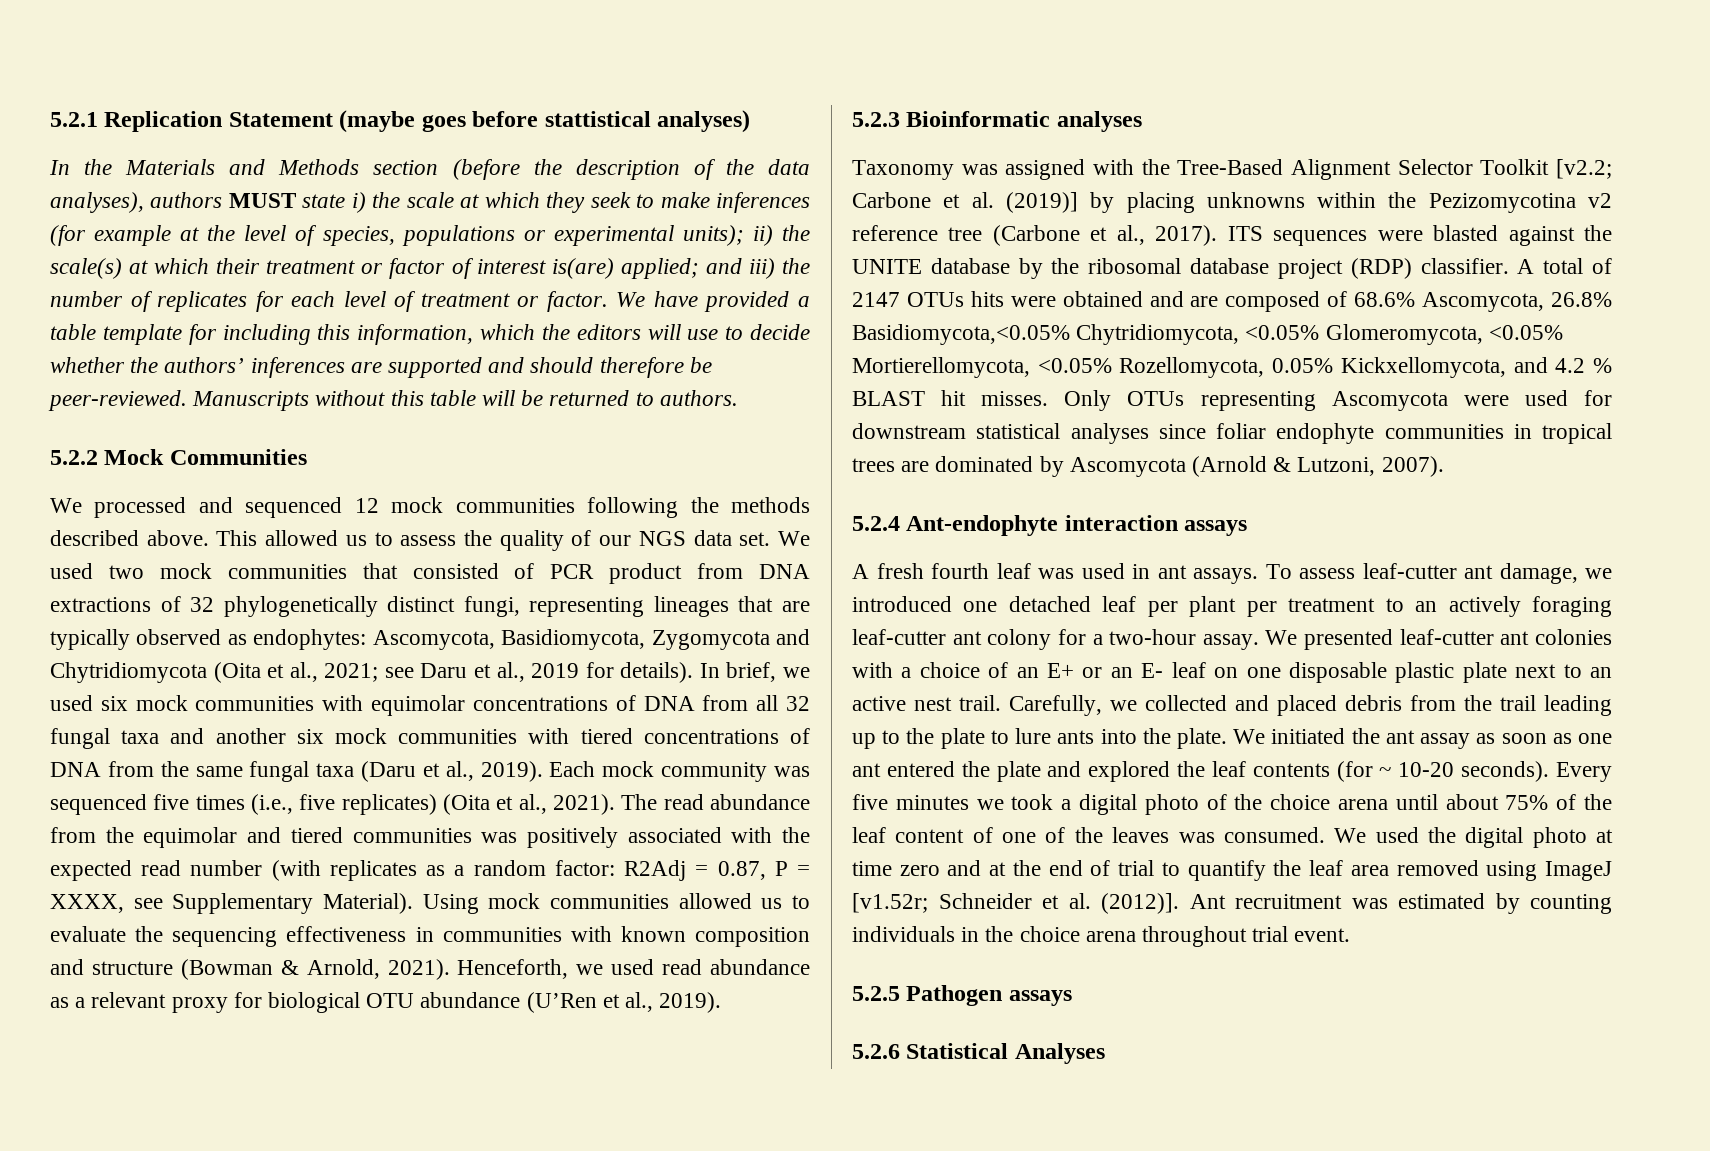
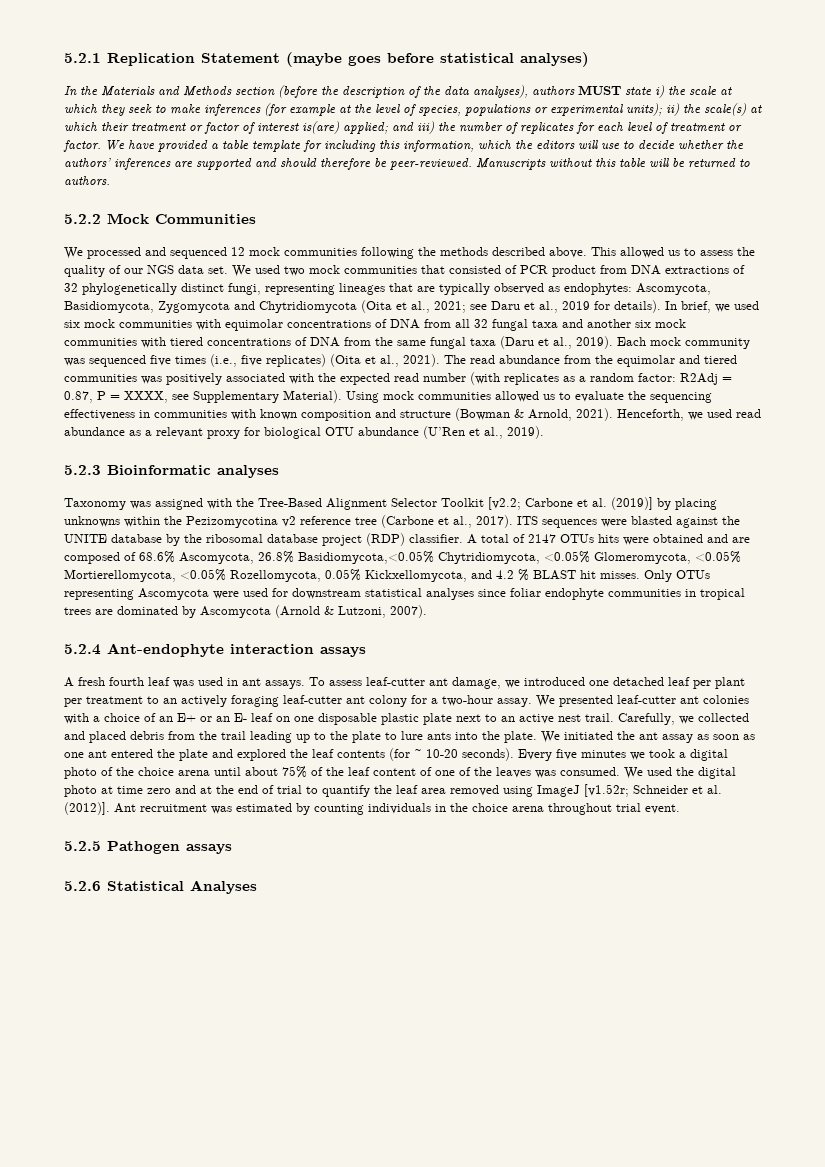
[544,111,651,127] stattistical -> [440,53,514,63] statistical

